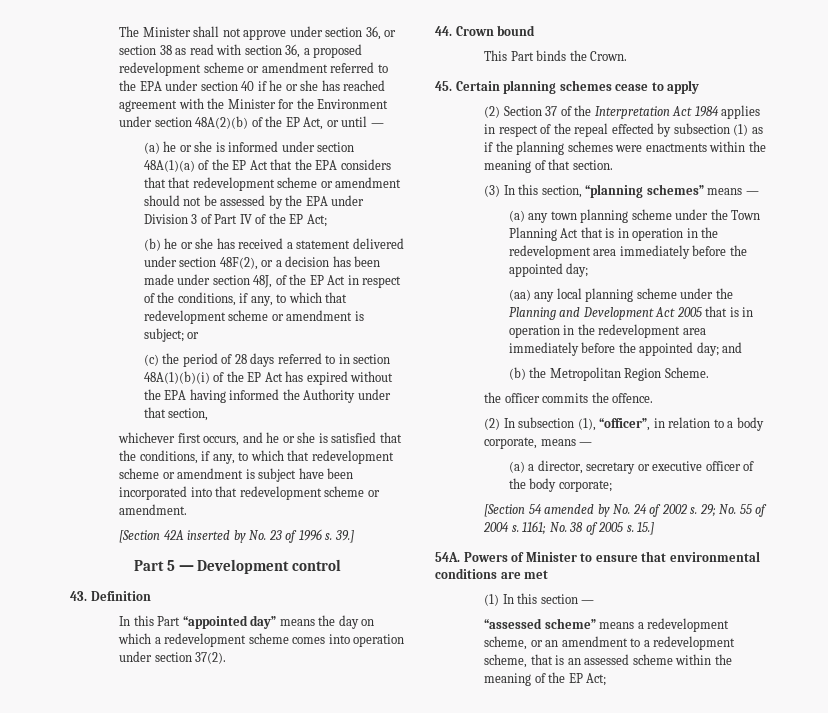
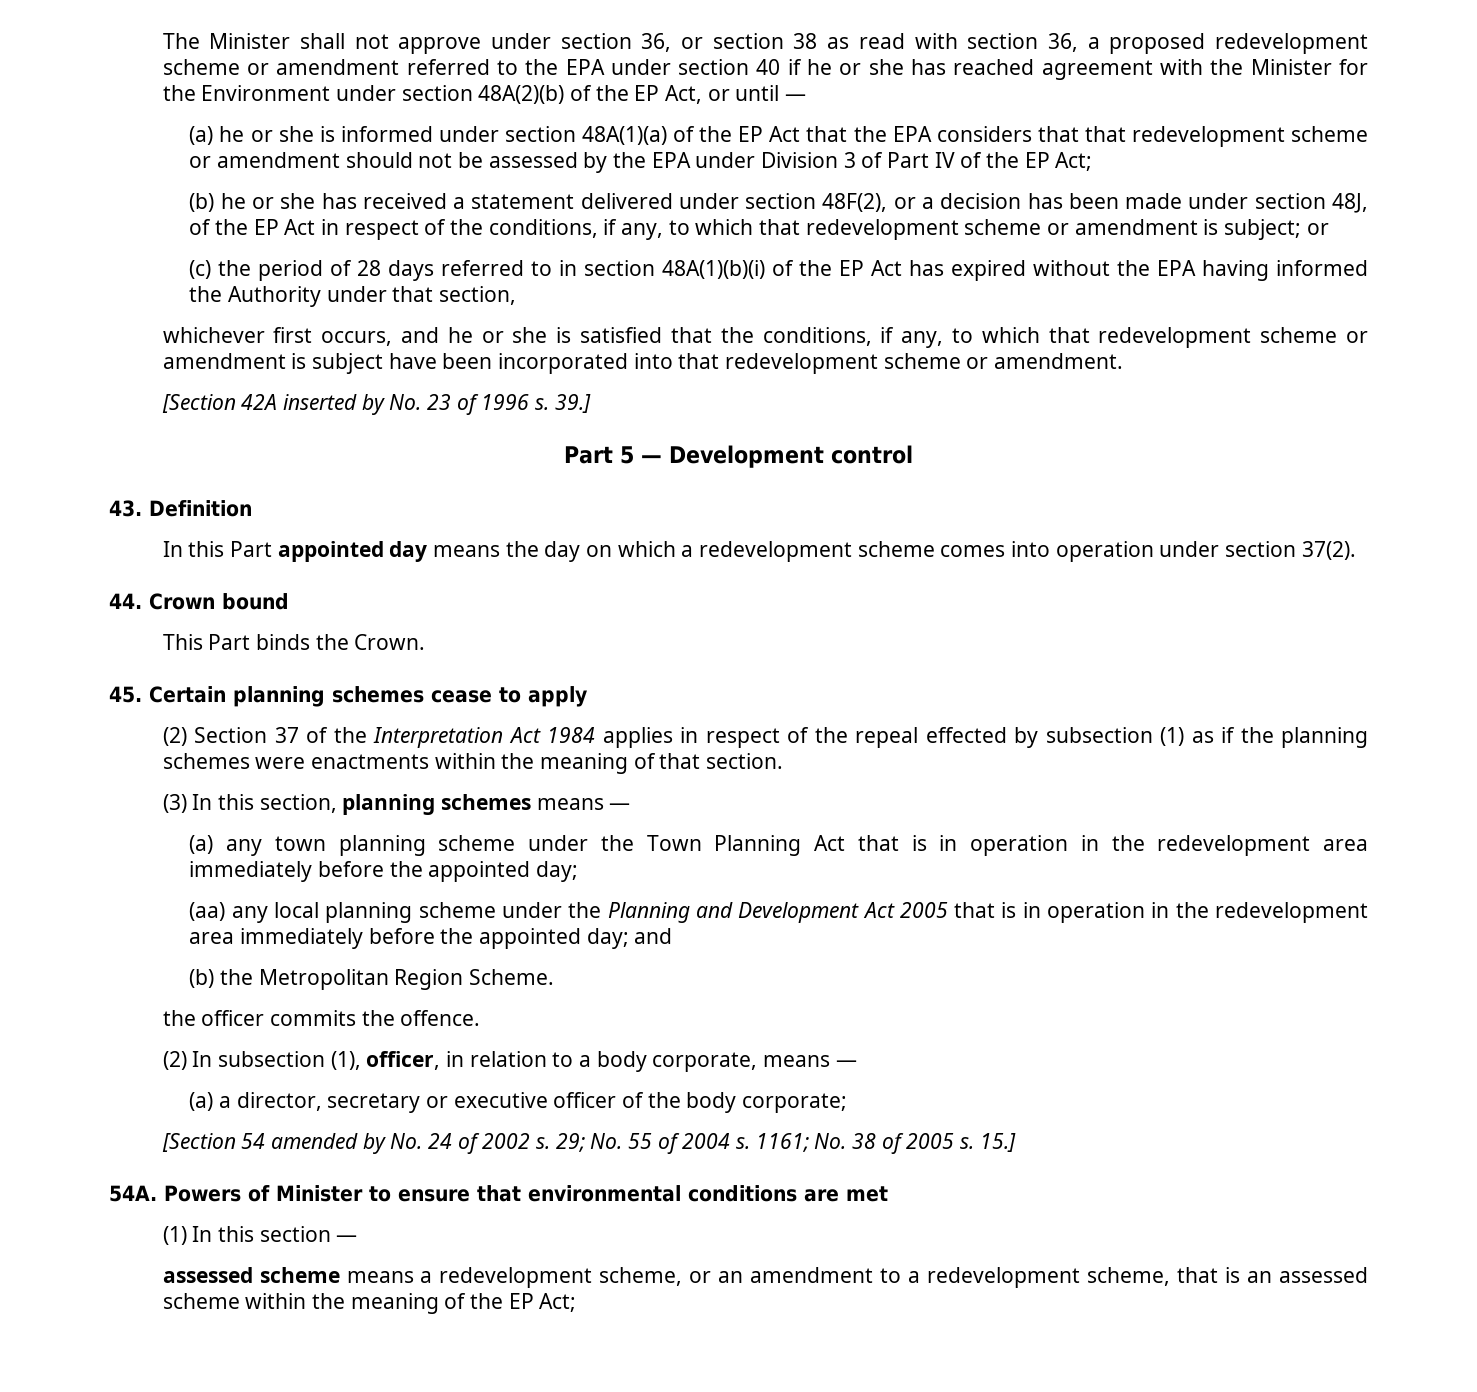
[182,615,277,629] “appointed day” -> [277,541,428,562] appointed day
[585,184,704,198] “planning schemes” -> [342,794,531,815] planning schemes
[599,418,651,431] “officer”, -> [366,1051,441,1070] officer,
[484,618,596,629] “assessed scheme” -> [162,1267,340,1283] assessed scheme

